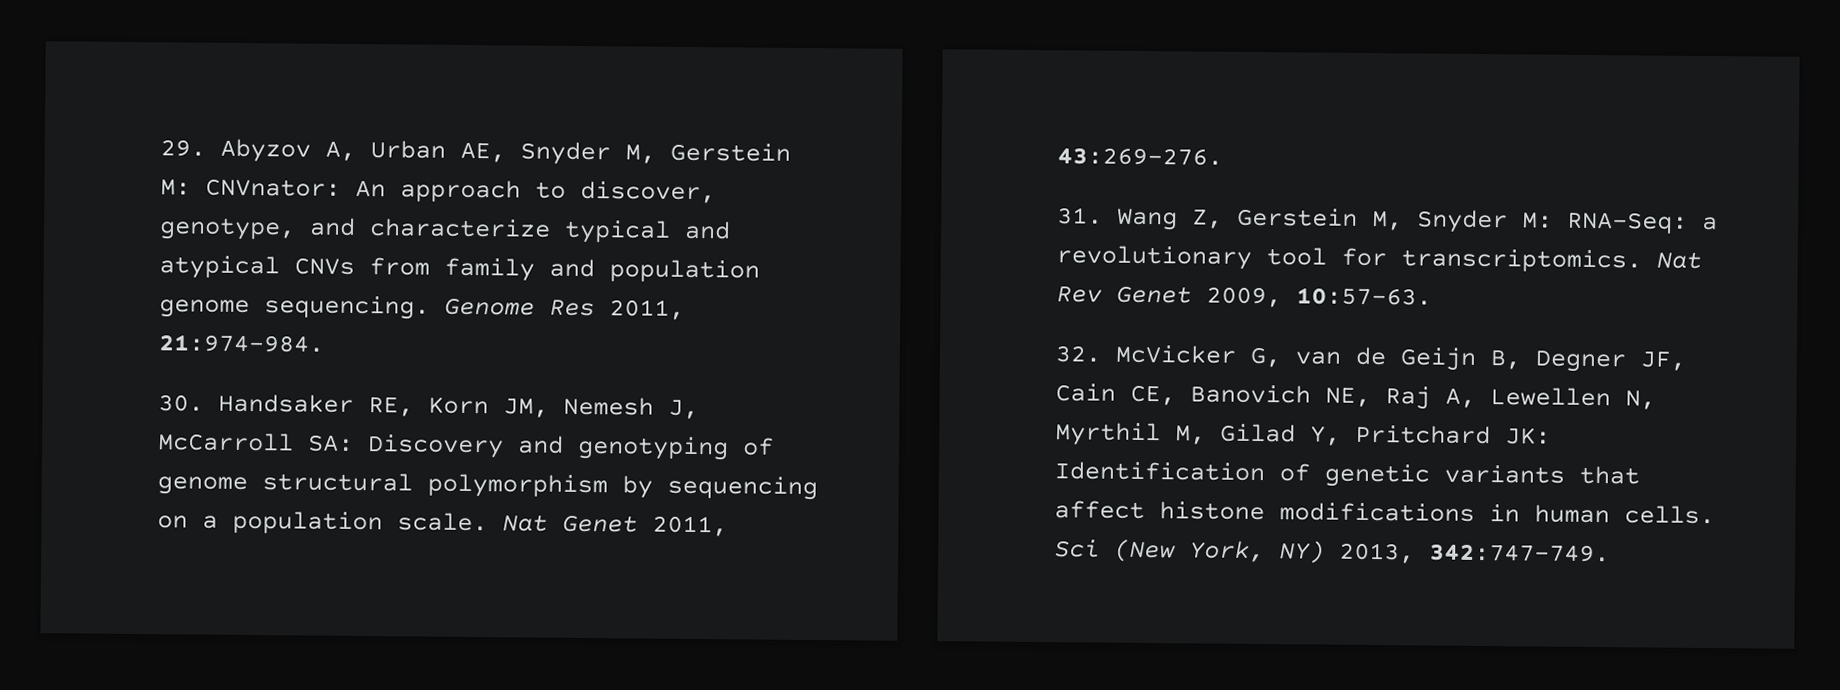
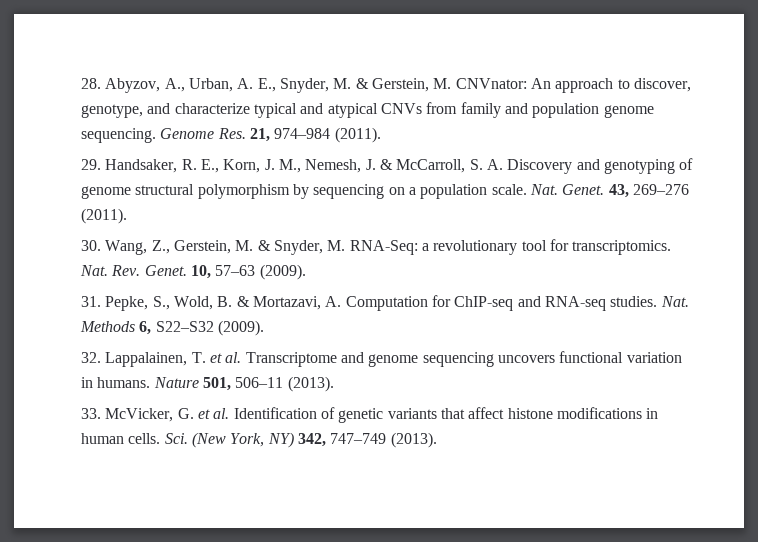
[160,138,792,166] [160,179,192,196] 29. Abyzov A, Urban AE, Snyder M, Gerstein M: -> [81,78,452,93] 28. Abyzov, A., Urban, A. E., Snyder, M. & Gerstein, M.
[549,299,686,320] [158,334,326,353] [158,393,700,420] [158,432,355,452] Res 2011, 21:974–984. // 30. Handsaker RE, Korn JM, Nemesh J, McCarroll SA: -> [217,127,381,143] [81,159,503,173] Res. 21, 974–984 (2011). // 29. Handsaker, R. E., Korn, J. M., Nemesh, J. & McCarroll, S. A.
[502,514,729,537] [1057,147,1224,166] [1057,207,1554,234] Nat Genet 2011, 43:269–276. // 31. Wang Z, Gerstein M, Snyder M: -> [530,184,689,198] [81,208,128,224] [81,240,346,255] Nat. Genet. 43, 269–276 (2011). // 30. Wang, Z., Gerstein, M. & Snyder, M.
[1656,251,1703,269] [1056,285,1433,308] [1055,344,1687,373] [1055,383,1657,410] [1055,422,1552,447] Nat Rev Genet 2009, 10:57–63. // 32. McVicker G, van de Geijn B, Degner JF, Cain CE, Banovich NE, Raj A, Lewellen N, Myrthil M, Gilad Y, Pritchard JK: -> [80,264,306,280] [81,295,689,311] [80,320,265,336] [81,351,682,367] [81,376,334,392] [81,408,230,422] Nat. Rev. Genet. 10, 57–63 (2009). // 31. Pepke, S., Wold, B. & Mortazavi, A. Computation for ChIP-seq and RNA-seq studies. Nat. Methods 6, S22–S32 (2009). // 32. Lappalainen, T. et al. Transcriptome and genome sequencing uncovers functional variation in humans. Nature 501, 506–11 (2013). // 33. McVicker, G. et al.
[1054,539,1101,558] Sci -> [164,433,188,444] Sci.
[1339,542,1611,564] 2013, 342:747–749. -> [298,432,437,448] 342, 747–749 (2013).

